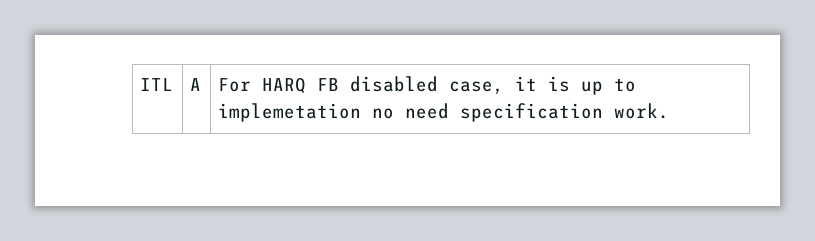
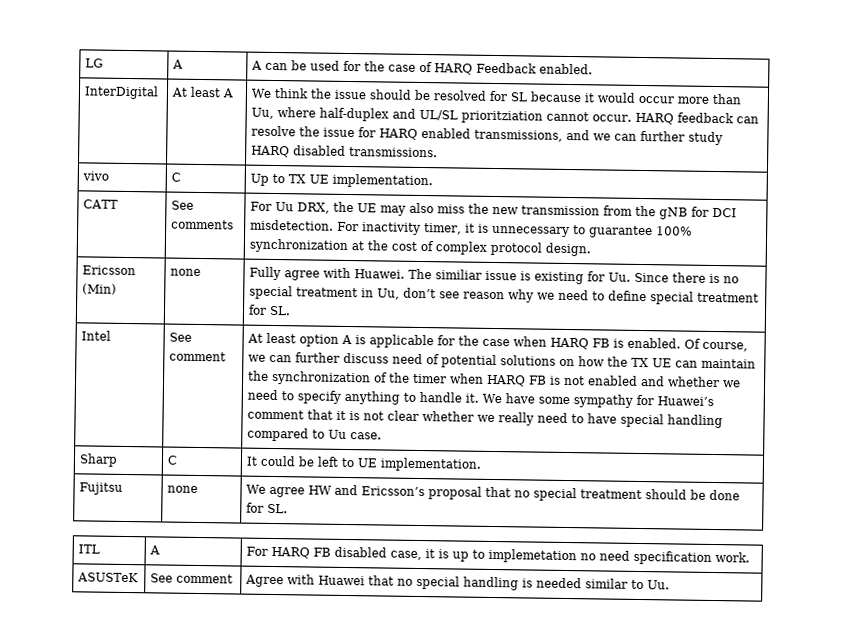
(140, 84) none -> [85,58,105,68] [172,59,184,69] [251,60,594,75] [84,85,160,100] [171,86,235,98] [251,87,742,105] [251,107,760,125] [251,125,724,146] [251,145,439,158] [82,171,110,181] [171,172,182,182] [250,173,434,189] [83,199,119,209] [171,200,195,210] [171,219,235,230] [250,201,738,220] [250,219,693,239] [249,238,592,257] [82,265,137,276] [82,283,118,295] [170,268,202,277] [249,266,740,285] [249,285,760,305] [248,304,292,316] [81,330,112,341] [169,332,193,342] [169,351,227,362] [247,332,749,352] [248,352,757,369] [248,370,742,388] [247,389,715,408] [247,409,724,429] [247,427,383,442] [79,453,119,467] [167,455,179,465] [246,455,483,472] [79,482,124,495] [167,485,199,493] [246,484,741,502] [246,502,289,514] LG | A | A can be used for the case of HARQ Feedback enabled. // InterDigital | At least A | We think the issue should be resolved for SL because it would occur more than Uu, where half-duplex and UL/SL prioritziation cannot occur. HARQ feedback can resolve the issue for HARQ enabled transmissions, and we can further study HARQ disabled transmissions. // vivo | C | Up to TX UE implementation. // CATT | See comments | For Uu DRX, the UE may also miss the new transmission from the gNB for DCI misdetection. For inactivity timer, it is unnecessary to guarantee 100% synchronization at the cost of complex protocol design. // Ericsson (Min) | none | Fully agree with Huawei. The similiar issue is existing for Uu. Since there is no special treatment in Uu, don’t see reason why we need to define special treatment for SL. // Intel | See comment | At least option A is applicable for the case when HARQ FB is enabled. Of course, we can further discuss need of potential solutions on how the TX UE can maintain the synchronization of the timer when HARQ FB is not enabled and whether we need to specify anything to handle it. We have some sympathy for Huawei’s comment that it is not clear whether we really need to have special handling compared to Uu case. // Sharp | C | It could be left to UE implementation. // Fujitsu | none | We agree HW and Ericsson’s proposal that no special treatment should be done for SL. //
(670, 111) none -> [77,572,140,583] [150,573,234,584] [245,574,671,591] // ASUSTeK | See comment | Agree with Huawei that no special handling is needed similar to Uu.

